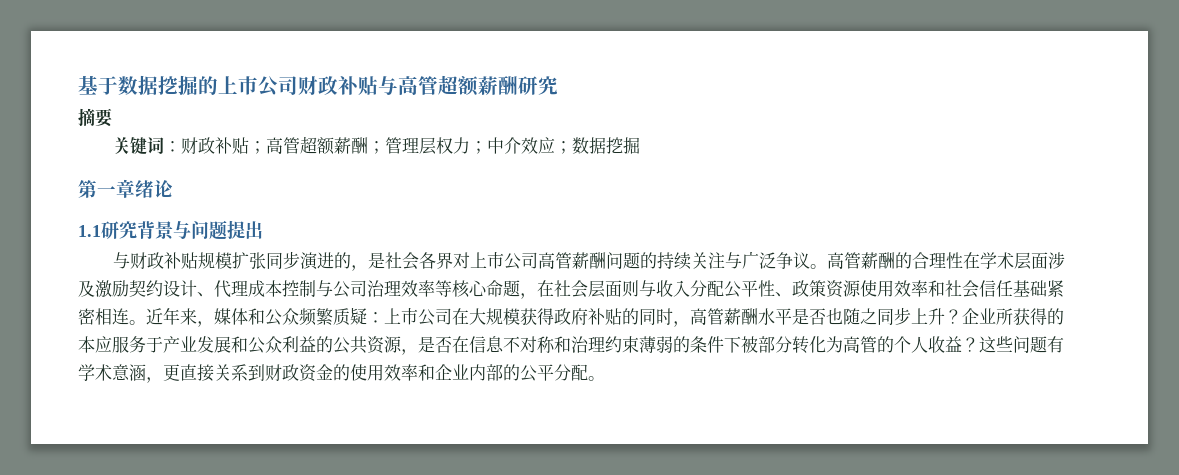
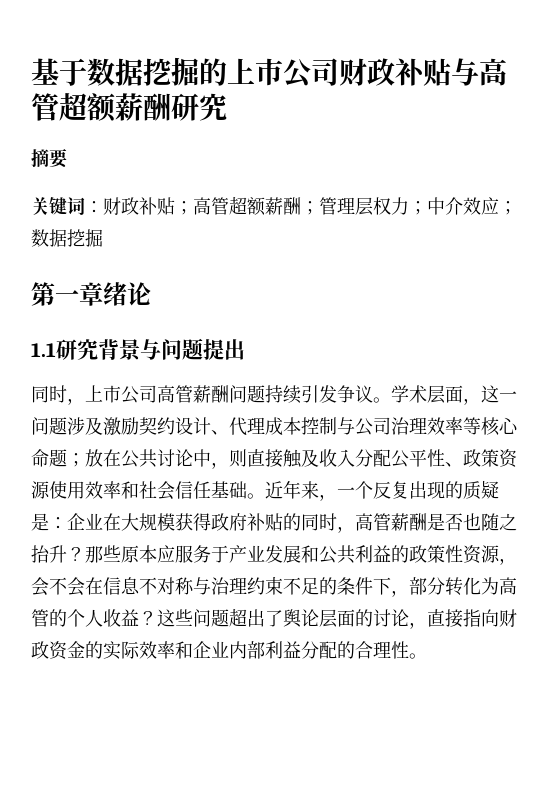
[112,251,470,271] 与财政补贴规模扩张同步演进的，是社会各界对 -> [31,385,85,405] 同时，
[639,251,1048,270] 的持续关注与广泛争议。高管薪酬的合理性在学术层面 -> [265,385,517,405] [31,417,67,435] 持续引发争议。学术层面，这一问题
[520,280,656,299] ，在社会层面则与 -> [67,449,319,469] ；放在公共讨论中，则直接触及
[1047,280,1064,297] [78,308,129,325] 紧密相连 -> (247, 490) none
[214,307,452,326] 媒体和公众频繁质疑：上市公司 -> [337,480,499,500] [31,513,103,531] 一个反复出现的质疑是：企业
[758,308,792,325] 水平 -> (427, 522) none
[877,307,1064,325] 同步上升？企业所获得的 -> [31,545,139,563] 抬升？那些原
[265,336,452,355] 众利益的公共资源，是否 -> [337,545,517,565] [31,577,85,596] 共利益的政策性资源，会不会
[554,336,571,353] 和 -> [193,577,211,595] 与
[639,336,673,353] 薄弱 -> [283,577,319,595] 不足
[741,336,758,353] 被 -> [391,590,409,597] ，
[1047,336,1064,353] [78,364,265,383] 有学术意涵，更直接关系到 -> [229,608,499,629] 超出了舆论层面的讨论，直接指向
[350,364,384,381] 使用 -> [103,641,140,660] 实际
[503,364,588,382] 的公平分配 -> [265,641,409,659] 利益分配的合理性

